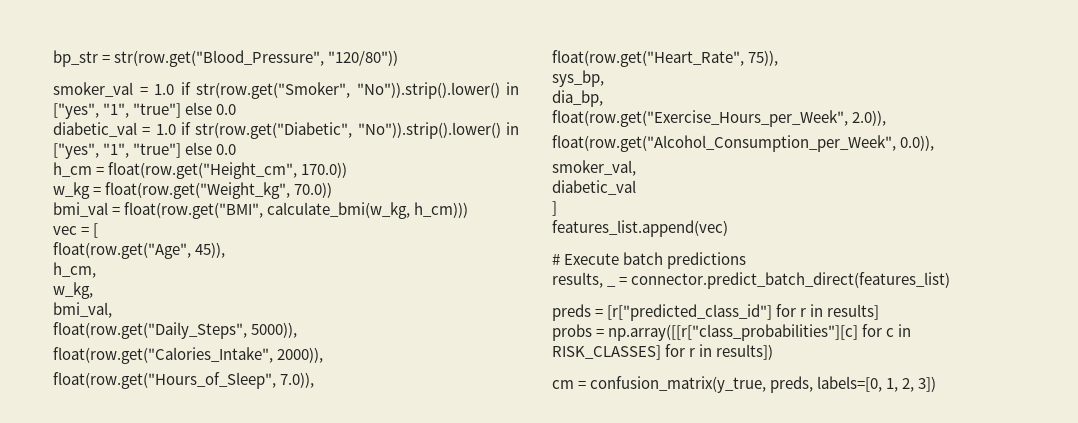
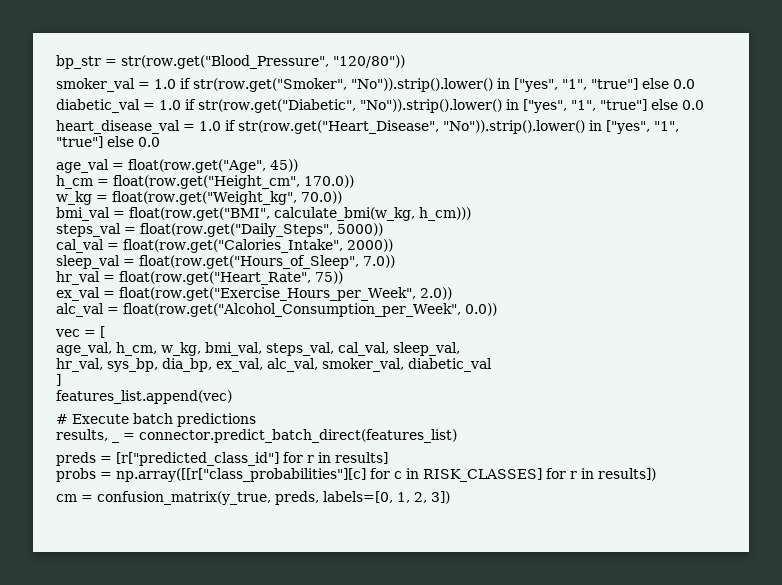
(237, 149) none -> [56,120,679,134] [56,136,160,148] [56,159,298,173] // heart_disease_val = 1.0 if str(row.get("Heart_Disease", "No")).strip().lower() in ["yes", "1", "true"] else 0.0 // age_val = float(row.get("Age", 45))
[53,223,99,238] [53,242,226,259] [53,262,96,278] [53,282,93,299] [53,302,112,318] [53,322,298,339] [53,347,324,364] [53,372,315,389] [552,50,779,67] vec = [ // float(row.get("Age", 45)), // h_cm, // w_kg, // bmi_val, // float(row.get("Daily_Steps", 5000)), // float(row.get("Calories_Intake", 2000)), // float(row.get("Hours_of_Sleep", 7.0)), // float(row.get("Heart_Rate", 75)), // -> [56,223,383,237] [56,239,393,253] [56,255,395,269] [56,271,343,285] [56,287,452,301] [56,303,497,317] [55,326,105,338] [56,342,460,356] [56,358,103,372] steps_val = float(row.get("Daily_Steps", 5000)) // cal_val = float(row.get("Calories_Intake", 2000)) // sleep_val = float(row.get("Hours_of_Sleep", 7.0)) // hr_val = float(row.get("Heart_Rate", 75)) // ex_val = float(row.get("Exercise_Hours_per_Week", 2.0)) // alc_val = float(row.get("Alcohol_Consumption_per_Week", 0.0)) // vec = [ // age_val, h_cm, w_kg, bmi_val, steps_val, cal_val, sleep_val, // hr_val,
(604, 78) // -> (158, 365) none
[552,110,887,127] [552,135,935,152] // float(row.get("Exercise_Hours_per_Week", 2.0)), // float(row.get("Alcohol_Consumption_per_Week", 0.0)), // -> [216,358,318,372] ex_val, alc_val,
(636, 168) // -> (404, 365) none

